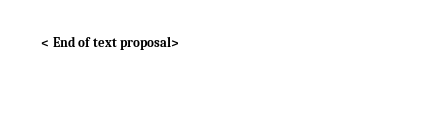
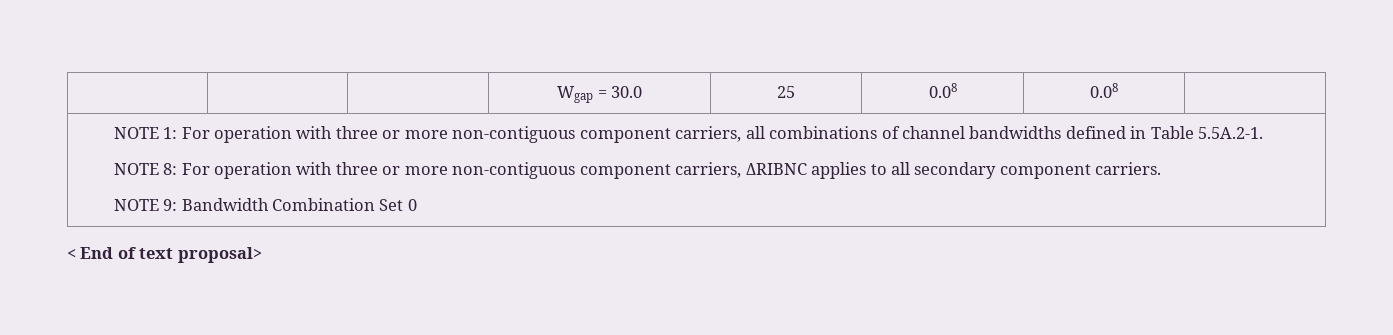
(41, 43) none -> [557,86,642,103] [777,86,795,98] [928,83,957,98] [1090,83,1118,98] [113,126,1264,143] [113,162,1162,179] [113,198,417,211] | | | Wgap = 30.0 | 25 | 0.08 | 0.08 | // NOTE 1: For operation with three or more non-contiguous component carriers, all combinations of channel bandwidths defined in Table 5.5A.2-1. // NOTE 8: For operation with three or more non-contiguous component carriers, ΔRIBNC applies to all secondary component carriers. // NOTE 9: Bandwidth Combination Set 0 //

